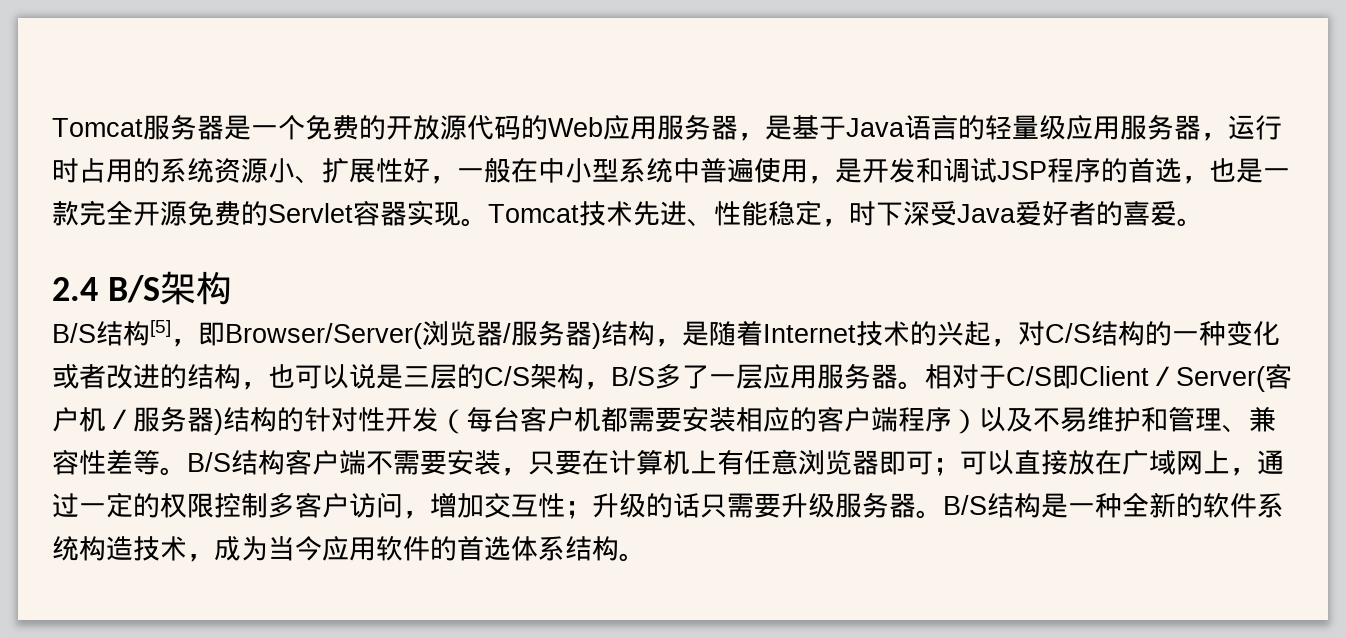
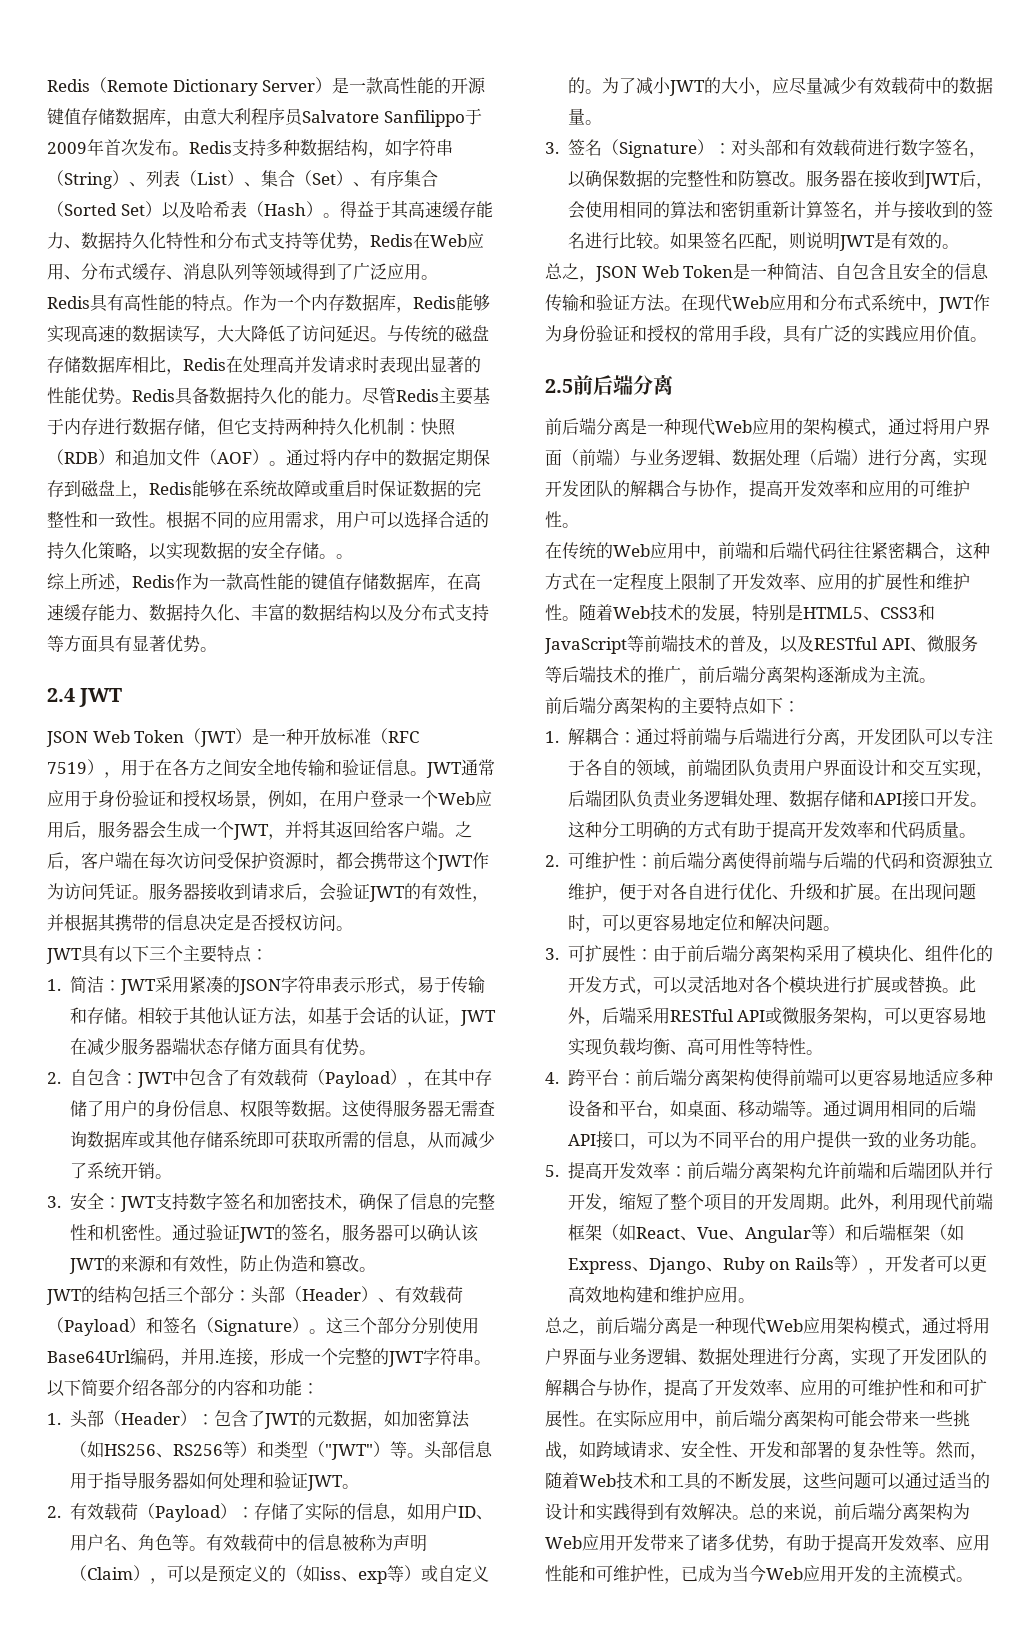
[52,114,1282,141] [52,157,1290,184] [52,200,1204,227] [52,271,232,305] [52,320,171,346] [171,320,1280,349] [52,363,1292,392] [52,406,1276,435] [52,449,1284,476] [52,492,1284,519] [52,535,619,562] Tomcat服务器是一个免费的开放源代码的Web应用服务器，是基于Java语言的轻量级应用服务器，运行时占用的系统资源小、扩展性好，一般在中小型系统中普遍使用，是开发和调试JSP程序的首选，也是一款完全开源免费的Servlet容器实现。Tomcat技术先进、性能稳定，时下深受Java爱好者的喜爱。 // 2.4 B/S架构 // B/S结构[5]，即Browser/Server(浏览器/服务器)结构，是随着Internet技术的兴起，对C/S结构的一种变化或者改进的结构，也可以说是三层的C/S架构，B/S多了一层应用服务器。相对于C/S即Client／Server(客户机／服务器)结构的针对性开发（每台客户机都需要安装相应的客户端程序）以及不易维护和管理、兼容性差等。B/S结构客户端不需要安装，只要在计算机上有任意浏览器即可；可以直接放在广域网上，通过一定的权限控制多客户访问，增加交互性；升级的话只需要升级服务器。B/S结构是一种全新的软件系统构造技术，成为当今应用软件的首选体系结构 -> [47,77,487,96] [47,108,482,127] [47,138,453,158] [47,170,438,189] [47,200,493,219] [47,232,484,251] [47,262,438,281] [47,294,490,313] [47,325,489,344] [47,356,481,375] [47,387,490,405] [47,418,456,437] [47,449,490,466] [47,480,481,499] [47,510,489,530] [47,542,353,561] [47,573,481,592] [47,604,489,622] [47,635,217,653] [47,688,123,707] [46,728,420,747] [47,759,495,778] [47,790,492,809] [47,820,472,840] [47,851,489,871] [47,883,489,902] [47,913,353,932] [46,945,268,964] [47,976,485,995] [69,1006,496,1026] [69,1037,376,1056] [47,1068,492,1088] [69,1100,495,1117] [69,1130,495,1150] [69,1162,172,1179] [47,1193,495,1212] [69,1224,479,1243] [68,1255,376,1274] [46,1286,463,1305] [47,1317,479,1336] [47,1348,491,1367] [47,1379,319,1397] [47,1410,470,1429] [69,1441,493,1460] [69,1472,359,1491] [47,1503,493,1522] [69,1534,427,1552] [69,1565,489,1584] [567,77,993,96] [567,108,602,125] [545,139,986,158] [567,170,993,189] [567,201,993,220] [567,232,959,251] [545,263,990,282] [545,294,990,313] [545,324,987,344] [545,375,673,395] [545,417,990,437] [545,448,987,468] [545,479,970,499] [545,511,579,528] [545,541,990,561] [545,573,970,591] [545,604,935,623] [544,634,978,654] [545,665,936,685] [545,696,800,715] [545,727,993,747] [567,758,993,778] [567,789,987,808] [567,821,976,839] [545,851,993,870] [567,883,976,902] [567,914,840,933] [545,944,993,962] [567,976,976,995] [567,1006,987,1026] [567,1038,823,1056] [545,1068,993,1087] [567,1099,976,1119] [567,1131,987,1150] [545,1161,993,1179] [567,1192,993,1212] [567,1223,964,1243] [567,1255,987,1274] [567,1286,755,1303] [545,1316,990,1336] [545,1348,987,1367] [545,1378,987,1398] [545,1409,970,1429] [545,1441,987,1460] [545,1472,990,1491] [545,1502,970,1522] [545,1534,990,1553] [545,1564,956,1584] Redis（Remote Dictionary Server）是一款高性能的开源键值存储数据库，由意大利程序员Salvatore Sanfilippo于2009年首次发布。Redis支持多种数据结构，如字符串（String）、列表（List）、集合（Set）、有序集合（Sorted Set）以及哈希表（Hash）。得益于其高速缓存能力、数据持久化特性和分布式支持等优势，Redis在Web应用、分布式缓存、消息队列等领域得到了广泛应用。 // Redis具有高性能的特点。作为一个内存数据库，Redis能够实现高速的数据读写，大大降低了访问延迟。与传统的磁盘存储数据库相比，Redis在处理高并发请求时表现出显著的性能优势。Redis具备数据持久化的能力。尽管Redis主要基于内存进行数据存储，但它支持两种持久化机制：快照（RDB）和追加文件（AOF）。通过将内存中的数据定期保存到磁盘上，Redis能够在系统故障或重启时保证数据的完整性和一致性。根据不同的应用需求，用户可以选择合适的持久化策略，以实现数据的安全存储。。 // 综上所述，Redis作为一款高性能的键值存储数据库，在高速缓存能力、数据持久化、丰富的数据结构以及分布式支持等方面具有显著优势。 // 2.4 JWT // JSON Web Token（JWT）是一种开放标准（RFC 7519），用于在各方之间安全地传输和验证信息。JWT通常应用于身份验证和授权场景，例如，在用户登录一个Web应用后，服务器会生成一个JWT，并将其返回给客户端。之后，客户端在每次访问受保护资源时，都会携带这个JWT作为访问凭证。服务器接收到请求后，会验证JWT的有效性，并根据其携带的信息决定是否授权访问。 // JWT具有以下三个主要特点： // 1.简洁：JWT采用紧凑的JSON字符串表示形式，易于传输和存储。相较于其他认证方法，如基于会话的认证，JWT在减少服务器端状态存储方面具有优势。 // 2.自包含：JWT中包含了有效载荷（Payload），在其中存储了用户的身份信息、权限等数据。这使得服务器无需查询数据库或其他存储系统即可获取所需的信息，从而减少了系统开销。 // 3.安全：JWT支持数字签名和加密技术，确保了信息的完整性和机密性。通过验证JWT的签名，服务器可以确认该JWT的来源和有效性，防止伪造和篡改。 // JWT的结构包括三个部分：头部（Header）、有效载荷（Payload）和签名（Signature）。这三个部分分别使用Base64Url编码，并用.连接，形成一个完整的JWT字符串。以下简要介绍各部分的内容和功能： // 1.头部（Header）：包含了JWT的元数据，如加密算法（如HS256、RS256等）和类型（"JWT"）等。头部信息用于指导服务器如何处理和验证JWT。 // 2.有效载荷（Payload）：存储了实际的信息，如用户ID、用户名、角色等。有效载荷中的信息被称为声明（Claim），可以是预定义的（如iss、exp等）或自定义的。为了减小JWT的大小，应尽量减少有效载荷中的数据量。 // 3.签名（Signature）：对头部和有效载荷进行数字签名，以确保数据的完整性和防篡改。服务器在接收到JWT后，会使用相同的算法和密钥重新计算签名，并与接收到的签名进行比较。如果签名匹配，则说明JWT是有效的。 // 总之，JSON Web Token是一种简洁、自包含且安全的信息传输和验证方法。在现代Web应用和分布式系统中，JWT作为身份验证和授权的常用手段，具有广泛的实践应用价值。 // 2.5前后端分离 // 前后端分离是一种现代Web应用的架构模式，通过将用户界面（前端）与业务逻辑、数据处理（后端）进行分离，实现开发团队的解耦合与协作，提高开发效率和应用的可维护性。 // 在传统的Web应用中，前端和后端代码往往紧密耦合，这种方式在一定程度上限制了开发效率、应用的扩展性和维护性。随着Web技术的发展，特别是HTML5、CSS3和JavaScript等前端技术的普及，以及RESTful API、微服务等后端技术的推广，前后端分离架构逐渐成为主流。 // 前后端分离架构的主要特点如下： // 1.解耦合：通过将前端与后端进行分离，开发团队可以专注于各自的领域，前端团队负责用户界面设计和交互实现，后端团队负责业务逻辑处理、数据存储和API接口开发。这种分工明确的方式有助于提高开发效率和代码质量。 // 2.可维护性：前后端分离使得前端与后端的代码和资源独立维护，便于对各自进行优化、升级和扩展。在出现问题时，可以更容易地定位和解决问题。 // 3.可扩展性：由于前后端分离架构采用了模块化、组件化的开发方式，可以灵活地对各个模块进行扩展或替换。此外，后端采用RESTful API或微服务架构，可以更容易地实现负载均衡、高可用性等特性。 // 4.跨平台：前后端分离架构使得前端可以更容易地适应多种设备和平台，如桌面、移动端等。通过调用相同的后端API接口，可以为不同平台的用户提供一致的业务功能。 // 5.提高开发效率：前后端分离架构允许前端和后端团队并行开发，缩短了整个项目的开发周期。此外，利用现代前端框架（如React、Vue、Angular等）和后端框架（如Express、Django、Ruby on Rails等），开发者可以更高效地构建和维护应用。 // 总之，前后端分离是一种现代Web应用架构模式，通过将用户界面与业务逻辑、数据处理进行分离，实现了开发团队的解耦合与协作，提高了开发效率、应用的可维护性和和可扩展性。在实际应用中，前后端分离架构可能会带来一些挑战，如跨域请求、安全性、开发和部署的复杂性等。然而，随着Web技术和工具的不断发展，这些问题可以通过适当的设计和实践得到有效解决。总的来说，前后端分离架构为Web应用开发带来了诸多优势，有助于提高开发效率、应用性能和可维护性，已成为当今Web应用开发的主流模式

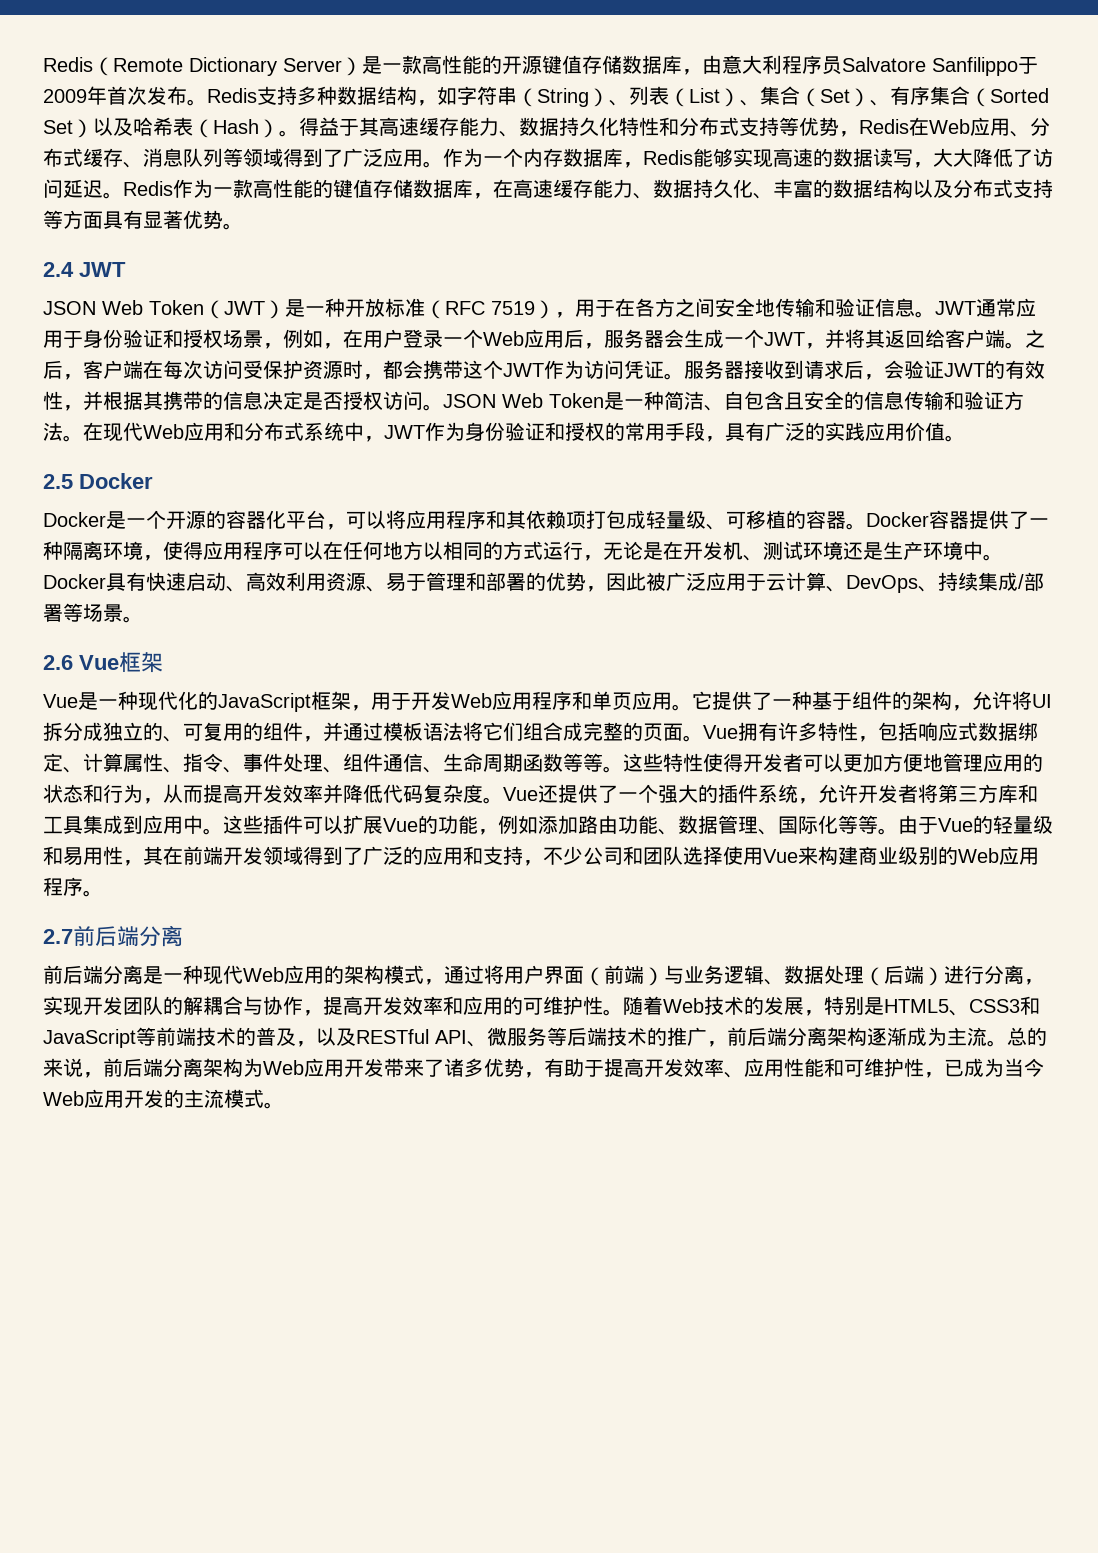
[47,294,243,312] // Redis具有高性能的特点。 -> (443, 164) none
[387,325,489,343] [47,356,481,375] [47,387,490,405] [47,418,456,437] [47,449,490,466] [47,480,481,499] [47,510,489,530] [47,542,353,561] [47,573,132,592] 与传统的磁盘存储数据库相比，Redis在处理高并发请求时表现出显著的性能优势。Redis具备数据持久化的能力。尽管Redis主要基于内存进行数据存储，但它支持两种持久化机制：快照（RDB）和追加文件（AOF）。通过将内存中的数据定期保存到磁盘上，Redis能够在系统故障或重启时保证数据的完整性和一致性。根据不同的应用需求，用户可以选择合适的持久化策略，以实现数据的安全存储。。 // 综上所述， -> (123, 195) none
[46,945,268,964] [47,976,485,995] [69,1006,496,1026] [69,1037,376,1056] [47,1068,492,1088] [69,1100,495,1117] [69,1130,495,1150] [69,1162,172,1179] [47,1193,495,1212] [69,1224,479,1243] [68,1255,376,1274] [46,1286,463,1305] [47,1317,479,1336] [47,1348,491,1367] [47,1379,319,1397] [47,1410,470,1429] [69,1441,493,1460] [69,1472,359,1491] [47,1503,493,1522] [69,1534,427,1552] [69,1565,489,1584] [567,77,993,96] [567,108,602,125] [545,139,986,158] [567,170,993,189] [567,201,993,220] [567,232,959,251] [545,263,596,282] // JWT具有以下三个主要特点： // 1.简洁：JWT采用紧凑的JSON字符串表示形式，易于传输和存储。相较于其他认证方法，如基于会话的认证，JWT在减少服务器端状态存储方面具有优势。 // 2.自包含：JWT中包含了有效载荷（Payload），在其中存储了用户的身份信息、权限等数据。这使得服务器无需查询数据库或其他存储系统即可获取所需的信息，从而减少了系统开销。 // 3.安全：JWT支持数字签名和加密技术，确保了信息的完整性和机密性。通过验证JWT的签名，服务器可以确认该JWT的来源和有效性，防止伪造和篡改。 // JWT的结构包括三个部分：头部（Header）、有效载荷（Payload）和签名（Signature）。这三个部分分别使用Base64Url编码，并用.连接，形成一个完整的JWT字符串。以下简要介绍各部分的内容和功能： // 1.头部（Header）：包含了JWT的元数据，如加密算法（如HS256、RS256等）和类型（"JWT"）等。头部信息用于指导服务器如何处理和验证JWT。 // 2.有效载荷（Payload）：存储了实际的信息，如用户ID、用户名、角色等。有效载荷中的信息被称为声明（Claim），可以是预定义的（如iss、exp等）或自定义的。为了减小JWT的大小，应尽量减少有效载荷中的数据量。 // 3.签名（Signature）：对头部和有效载荷进行数字签名，以确保数据的完整性和防篡改。服务器在接收到JWT后，会使用相同的算法和密钥重新计算签名，并与接收到的签名进行比较。如果签名匹配，则说明JWT是有效的。 // 总之， -> (443, 407) none
(573, 386) none -> [79,473,153,489] [43,510,1049,530] [43,541,1003,561] [43,572,1044,593] [43,603,143,623] [43,652,163,673] [43,691,1052,712] [43,722,1038,742] [43,753,1043,773] [43,784,1038,804] [43,815,1053,835] [43,846,1039,866] [43,877,103,897] [43,929,73,944] Docker // Docker是一个开源的容器化平台，可以将应用程序和其依赖项打包成轻量级、可移植的容器。Docker容器提供了一种隔离环境，使得应用程序可以在任何地方以相同的方式运行，无论是在开发机、测试环境还是生产环境中。Docker具有快速启动、高效利用资源、易于管理和部署的优势，因此被广泛应用于云计算、DevOps、持续集成/部署等场景。 // 2.6 Vue框架 // Vue是一种现代化的JavaScript框架，用于开发Web应用程序和单页应用。它提供了一种基于组件的架构，允许将UI拆分成独立的、可复用的组件，并通过模板语法将它们组合成完整的页面。Vue拥有许多特性，包括响应式数据绑定、计算属性、指令、事件处理、组件通信、生命周期函数等等。这些特性使得开发者可以更加方便地管理应用的状态和行为，从而提高开发效率并降低代码复杂度。Vue还提供了一个强大的插件系统，允许开发者将第三方库和工具集成到应用中。这些插件可以扩展Vue的功能，例如添加路由功能、数据管理、国际化等等。由于Vue的轻量级和易用性，其在前端开发领域得到了广泛的应用和支持，不少公司和团队选择使用Vue来构建商业级别的Web应用程序。 // 2.7
[545,541,990,561] [545,573,970,591] [545,604,579,621] // 在传统的Web应用中，前端和后端代码往往紧密耦合，这种方式在一定程度上限制了开发效率、应用的扩展性和维护性。 -> (623, 1012) none
[545,696,800,715] [545,727,993,747] [567,758,993,778] [567,789,987,808] [567,821,976,839] [545,851,993,870] [567,883,976,902] [567,914,840,933] [545,944,993,962] [567,976,976,995] [567,1006,987,1026] [567,1038,823,1056] [545,1068,993,1087] [567,1099,976,1119] [567,1131,987,1150] [545,1161,993,1179] [567,1192,993,1212] [567,1223,964,1243] [567,1255,987,1274] [567,1286,755,1303] [545,1316,990,1336] [545,1348,987,1367] [545,1378,987,1398] [545,1409,970,1429] [545,1441,987,1460] [545,1472,990,1491] [545,1503,749,1521] // 前后端分离架构的主要特点如下： // 1.解耦合：通过将前端与后端进行分离，开发团队可以专注于各自的领域，前端团队负责用户界面设计和交互实现，后端团队负责业务逻辑处理、数据存储和API接口开发。这种分工明确的方式有助于提高开发效率和代码质量。 // 2.可维护性：前后端分离使得前端与后端的代码和资源独立维护，便于对各自进行优化、升级和扩展。在出现问题时，可以更容易地定位和解决问题。 // 3.可扩展性：由于前后端分离架构采用了模块化、组件化的开发方式，可以灵活地对各个模块进行扩展或替换。此外，后端采用RESTful API或微服务架构，可以更容易地实现负载均衡、高可用性等特性。 // 4.跨平台：前后端分离架构使得前端可以更容易地适应多种设备和平台，如桌面、移动端等。通过调用相同的后端API接口，可以为不同平台的用户提供一致的业务功能。 // 5.提高开发效率：前后端分离架构允许前端和后端团队并行开发，缩短了整个项目的开发周期。此外，利用现代前端框架（如React、Vue、Angular等）和后端框架（如Express、Django、Ruby on Rails等），开发者可以更高效地构建和维护应用。 // 总之，前后端分离是一种现代Web应用架构模式，通过将用户界面与业务逻辑、数据处理进行分离，实现了开发团队的解耦合与协作，提高了开发效率、应用的可维护性和和可扩展性。在实际应用中，前后端分离架构可能会带来一些挑战，如跨域请求、安全性、开发和部署的复杂性等。然而，随着Web技术和工具的不断发展，这些问题可以通过适当的设计和实践得到有效解决。 -> (1007, 1043) none

